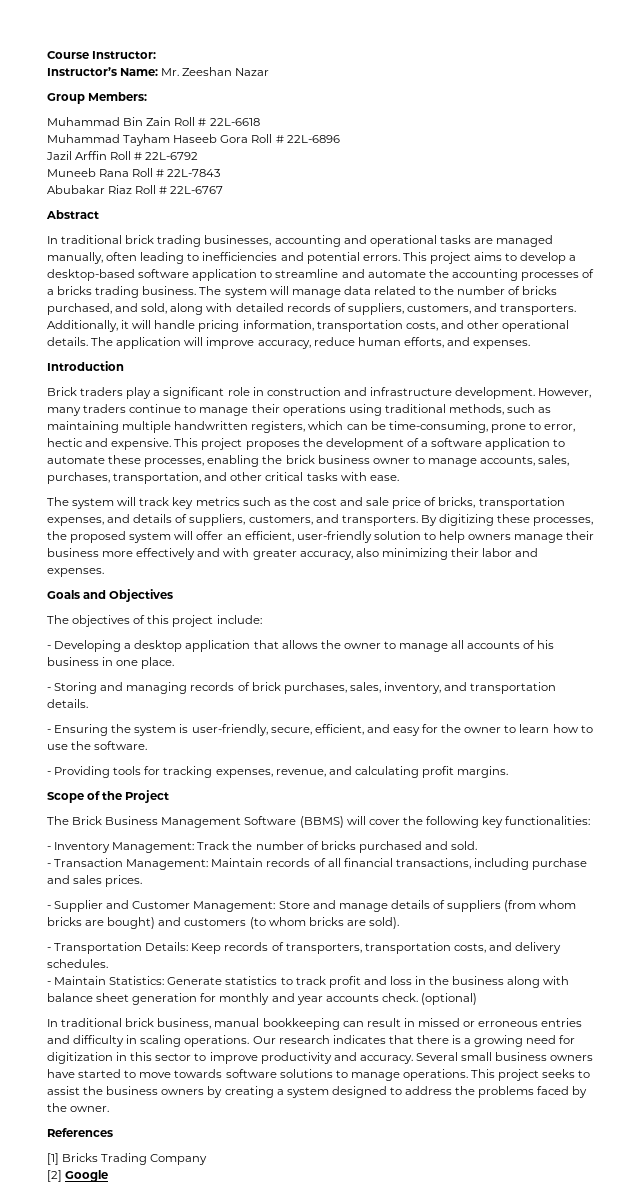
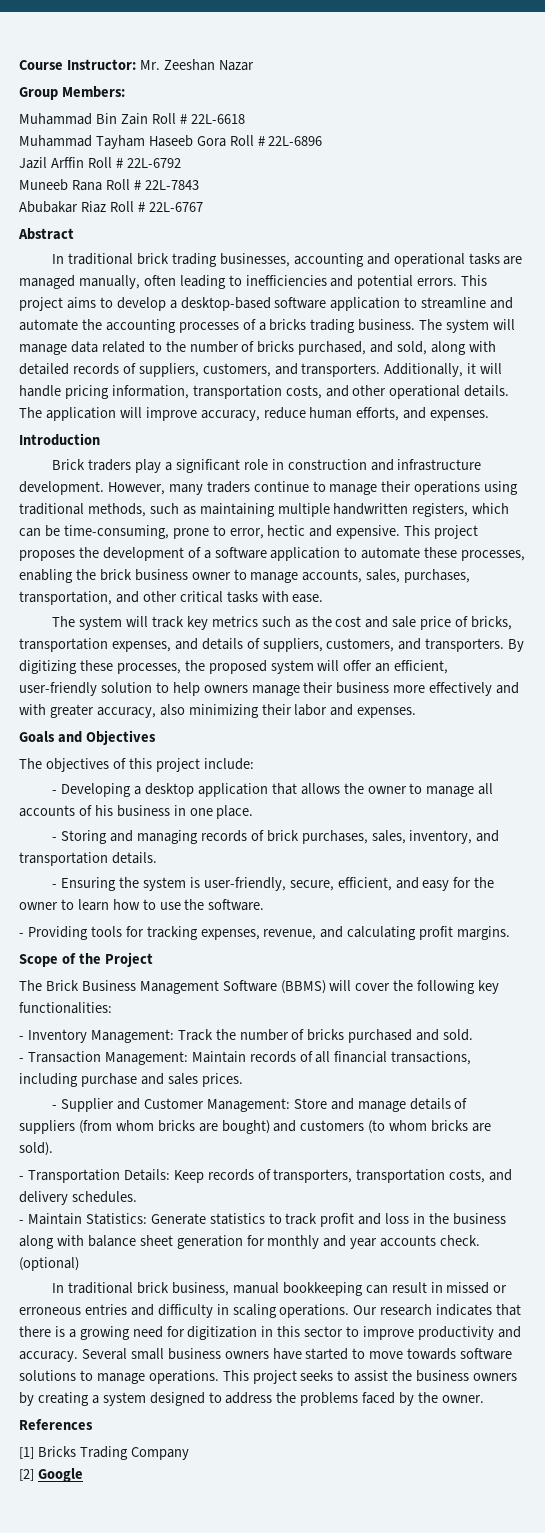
[47,67,159,76] // Instructor’s Name: -> (136, 64) none

